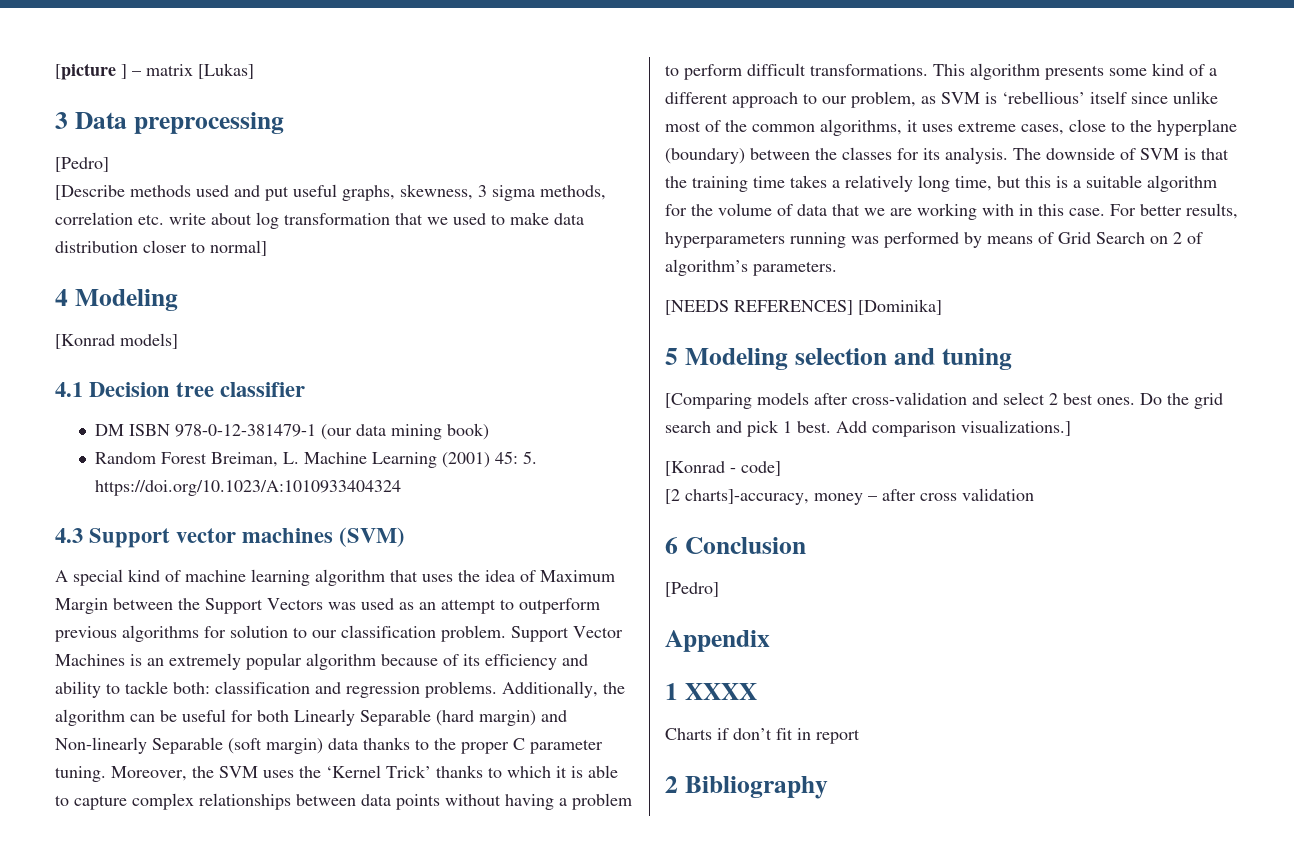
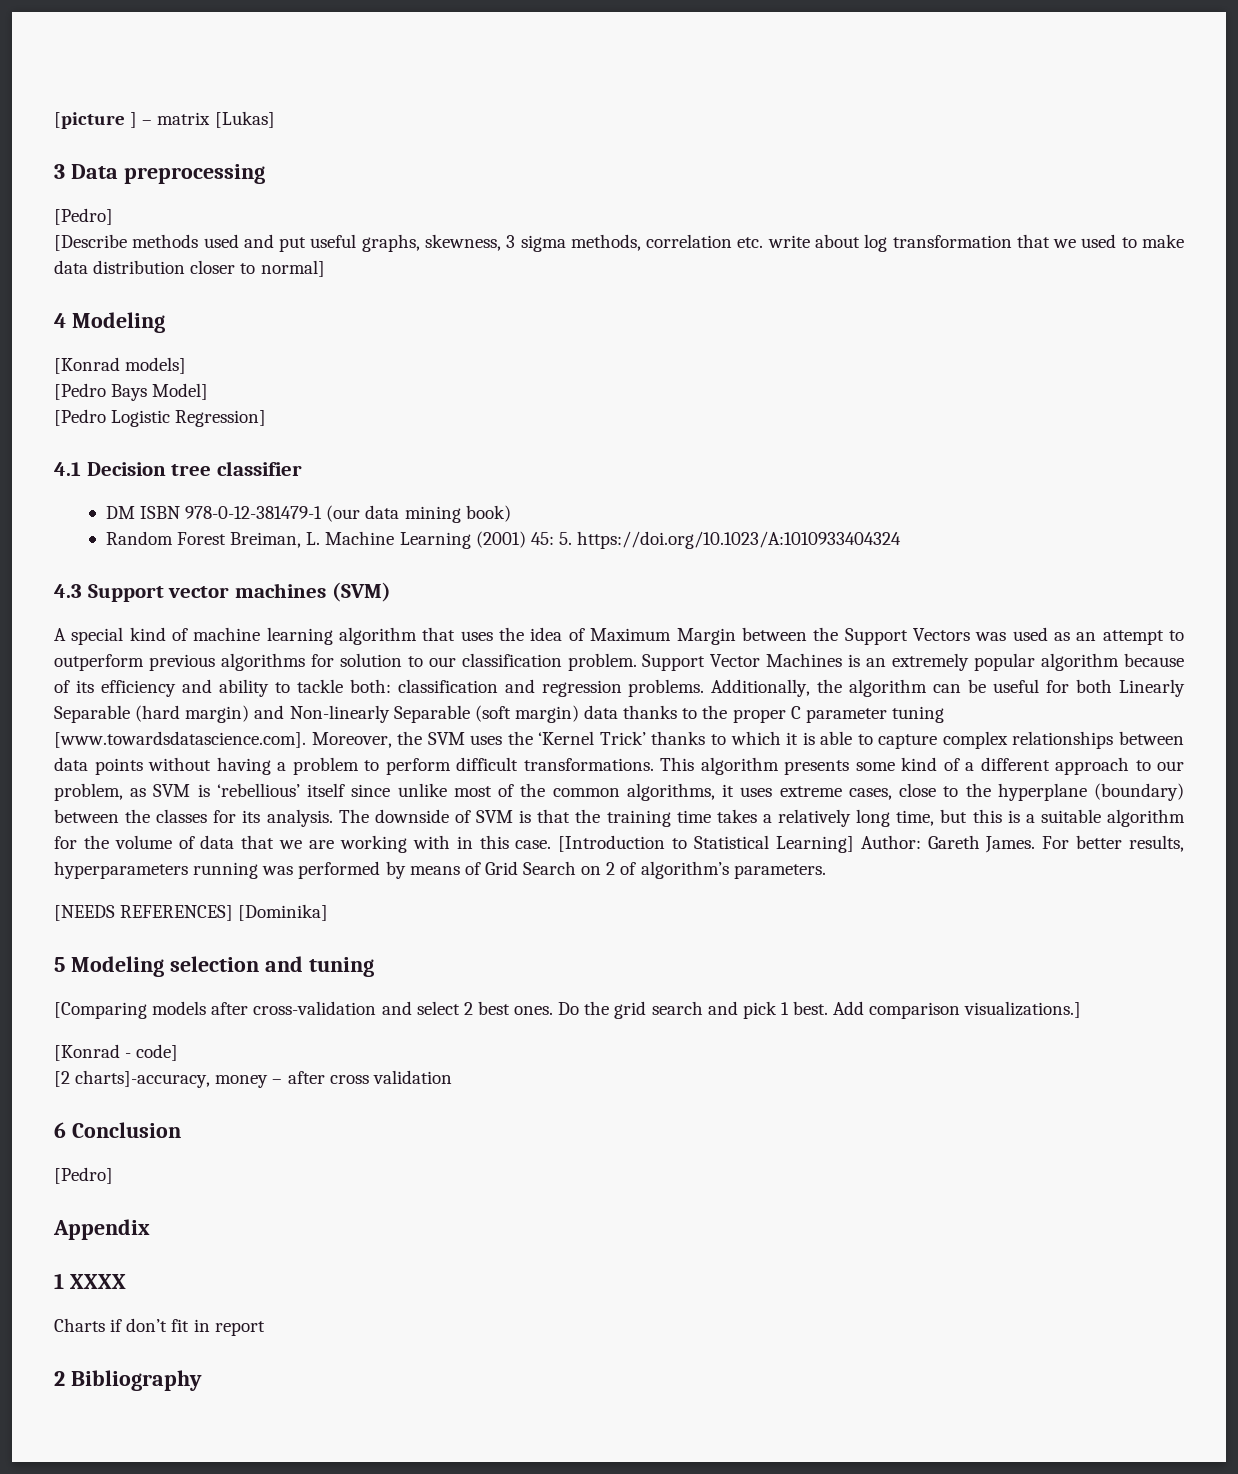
(178, 341) none -> [54,383,209,401] [54,409,267,427] // [Pedro Bays Model] // [Pedro Logistic Regression]
[55,766,106,782] tuning. -> [891,706,944,723] [54,731,306,748] tuning [www.towardsdatascience.com].
(1105, 212) none -> [558,835,1036,853] [Introduction to Statistical Learning] Author: Gareth James.

